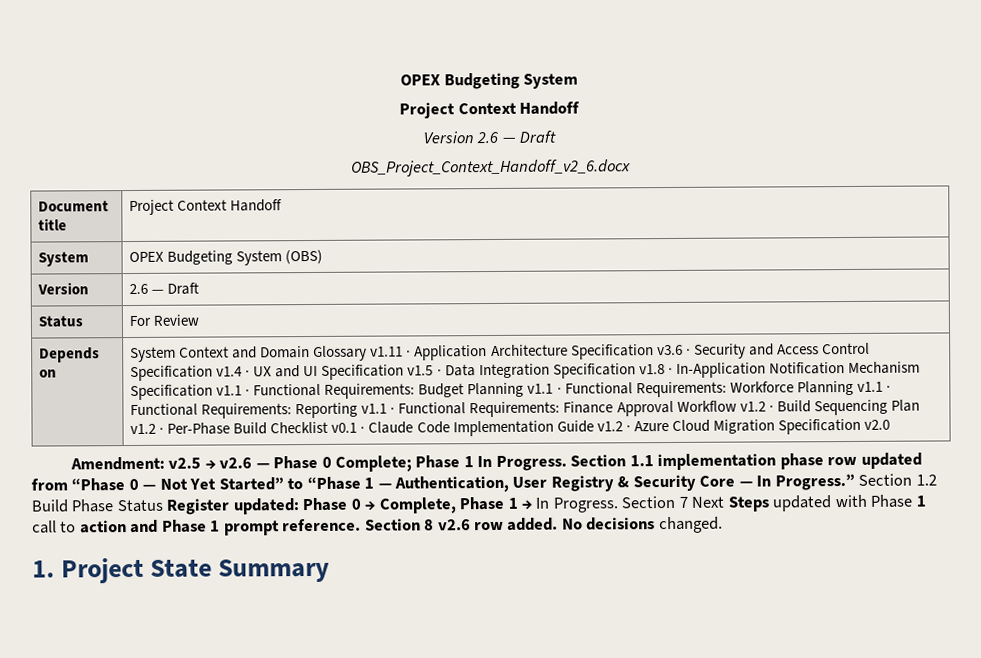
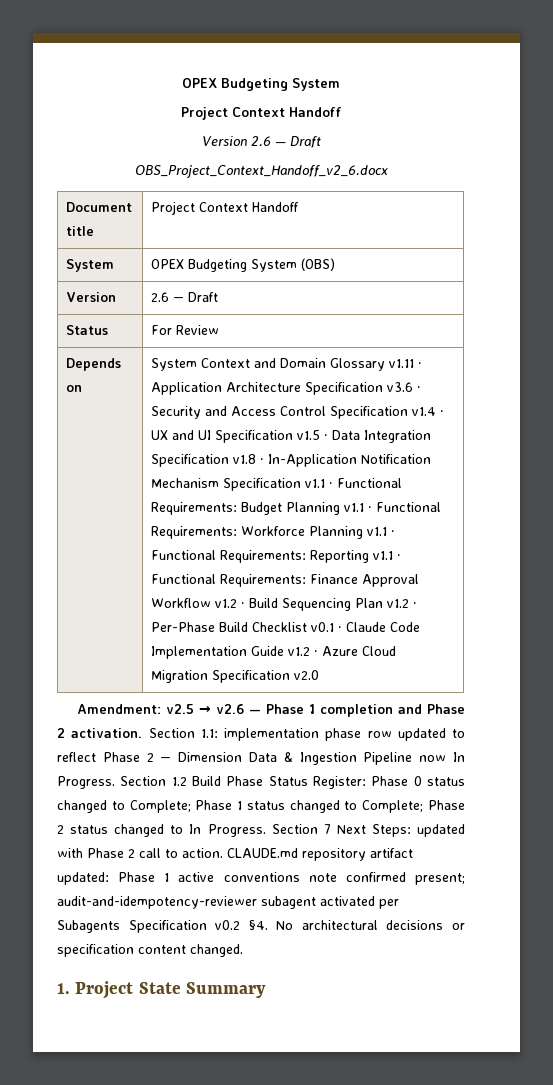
[321,452,922,472] [31,473,855,493] 0 Complete; Phase 1 In Progress. Section 1.1 implementation phase row updated from “Phase 0 — Not Yet Started” to “Phase 1 — Authentication, User Registry & Security Core — In Progress.” -> [308,704,466,717] [57,728,465,741] [57,752,466,765] [57,776,115,789] 1 completion and Phase 2 activation. Section 1.1: implementation phase row updated to reflect Phase 2 — Dimension Data & Ingestion Pipeline now In Progress.
[166,496,534,515] Register updated: Phase 0 → Complete, Phase 1 → -> [313,776,465,789] [57,800,465,813] [57,824,184,837] Register: Phase 0 status changed to Complete; Phase 1 status changed to Complete; Phase 2 status changed to
[727,496,770,512] Steps -> [371,824,411,837] Steps:
[915,495,926,507] 1 -> [128,849,135,858] 2
[79,517,656,536] action and Phase 1 prompt reference. Section 8 v2.6 row added. No decisions -> [182,848,413,861] [57,872,465,885] [57,896,399,909] [57,920,465,933] [57,944,186,957] action. CLAUDE.md repository artifact updated: Phase 1 active conventions note confirmed present; audit-and-idempotency-reviewer subagent activated per Subagents Specification v0.2 §4. No architectural decisions or specification content

